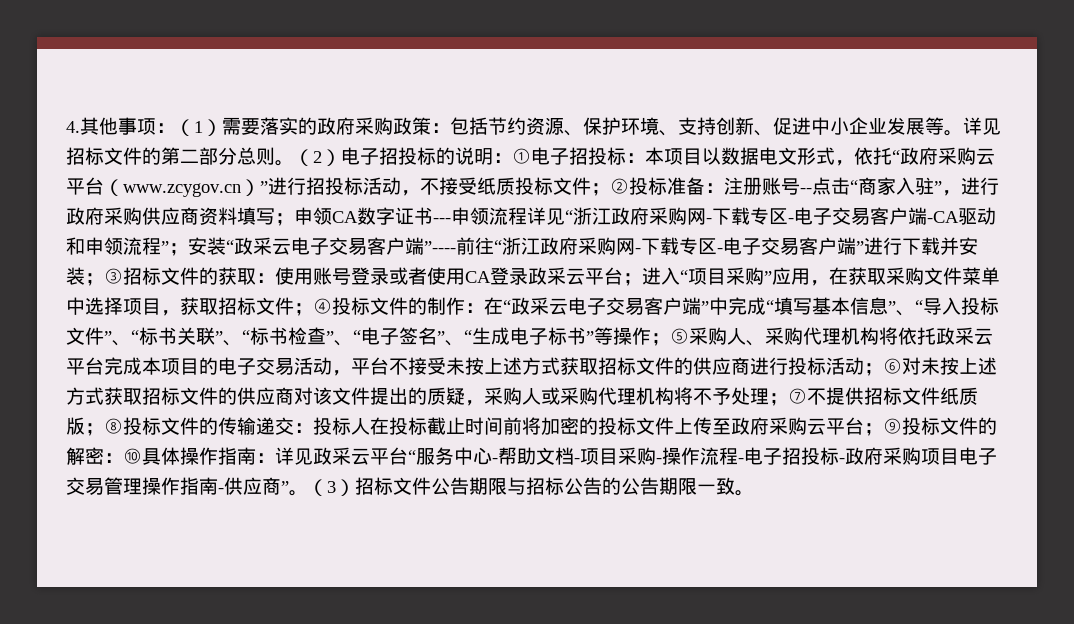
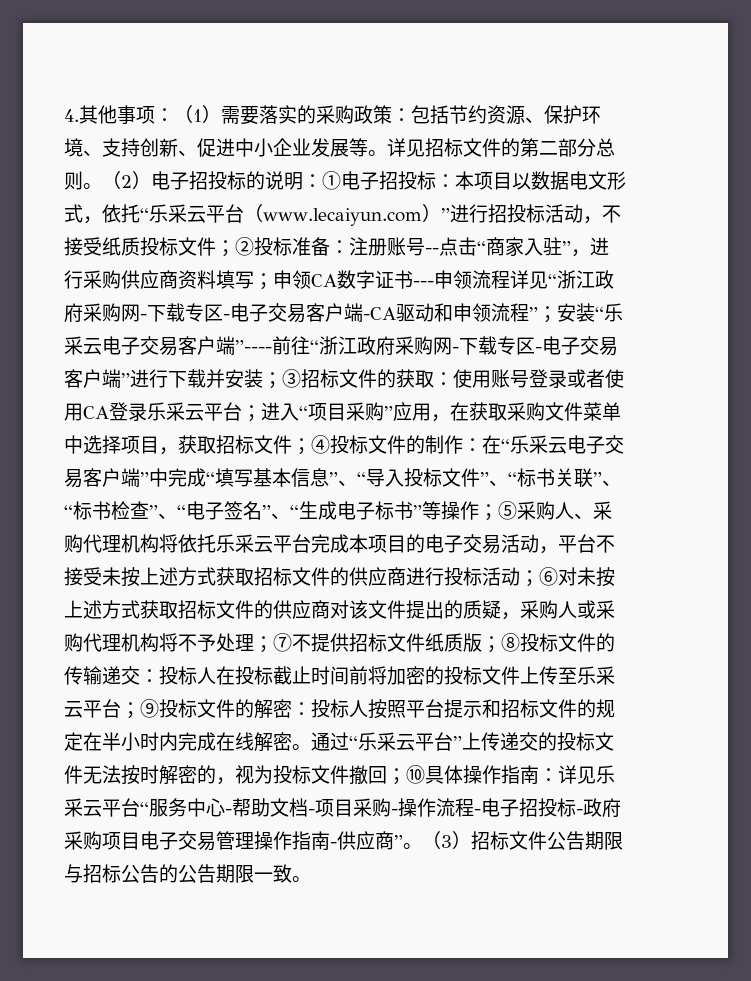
[317,117,355,135] 政府 -> (316, 114) none
[900,147,976,165] 政府采购 -> [149,204,187,223] 乐采
[123,183,241,197] www.zcygov.cn -> [263,208,422,226] www.lecaiyun.com
[66,207,104,225] 政府 -> (83, 279) none
[234,237,253,255] 政 -> [604,303,623,322] 乐
[528,267,547,285] 政 -> [147,402,166,421] 乐
[511,297,530,315] 政 -> [510,435,529,454] 乐
[936,327,955,345] 政 -> [216,534,235,553] 乐
[731,417,807,435] 政府采购 -> [577,666,615,685] 乐采
(123, 458) none -> [311,699,615,719] [64,732,614,752] [64,765,406,785] 投标人按照平台提示和招标文件的规定在半小时内完成在线解密。通过“乐采云平台”上传递交的投标文件无法按时解密的，视为投标文件撤回；
[313,447,332,465] 政 -> [596,765,615,784] 乐

